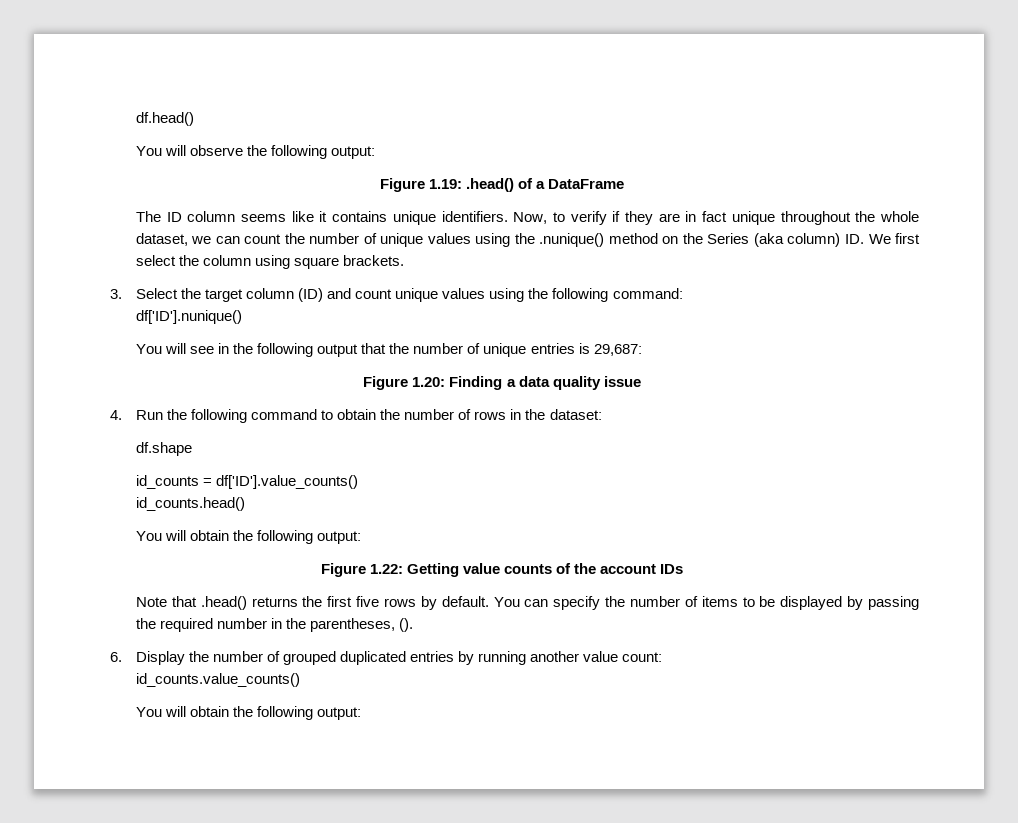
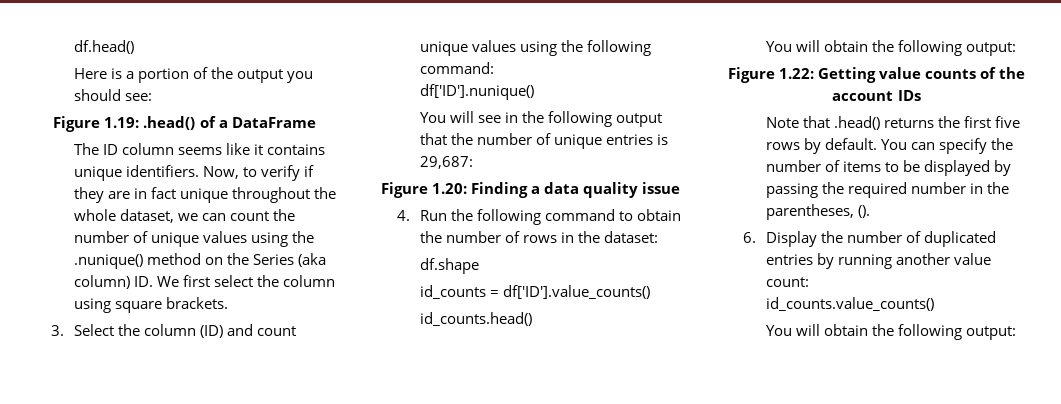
[135,145,376,159] You will observe the following output: -> [74,67,314,83] [74,89,153,101] Here is a portion of the output you should see:
[205,289,244,302] target -> (141, 330) none
[283,651,337,665] grouped -> (922, 237) none

